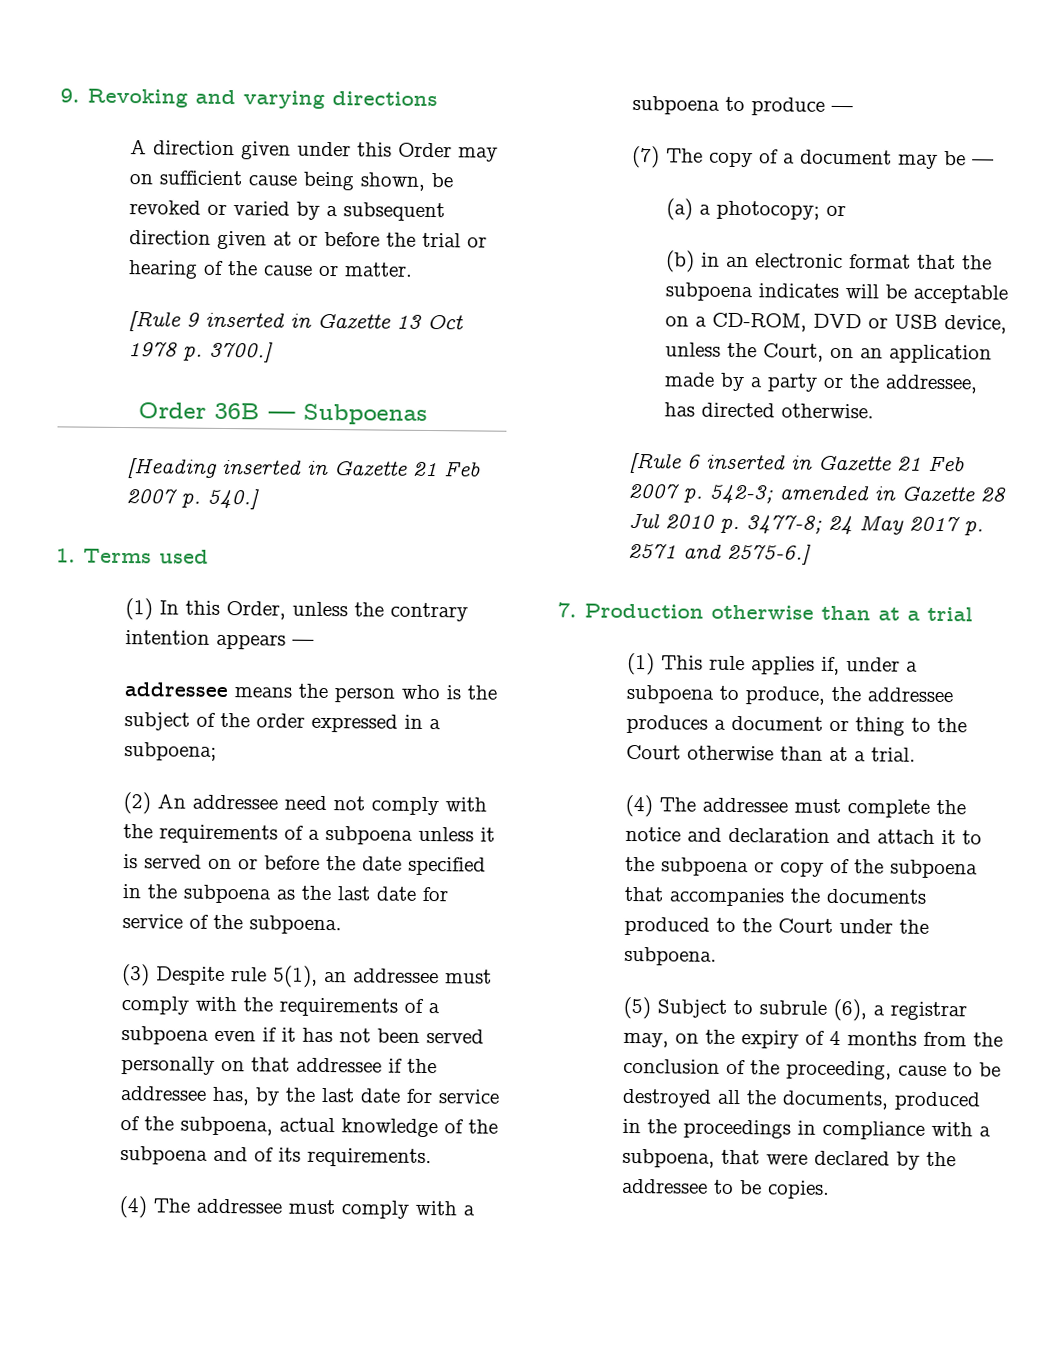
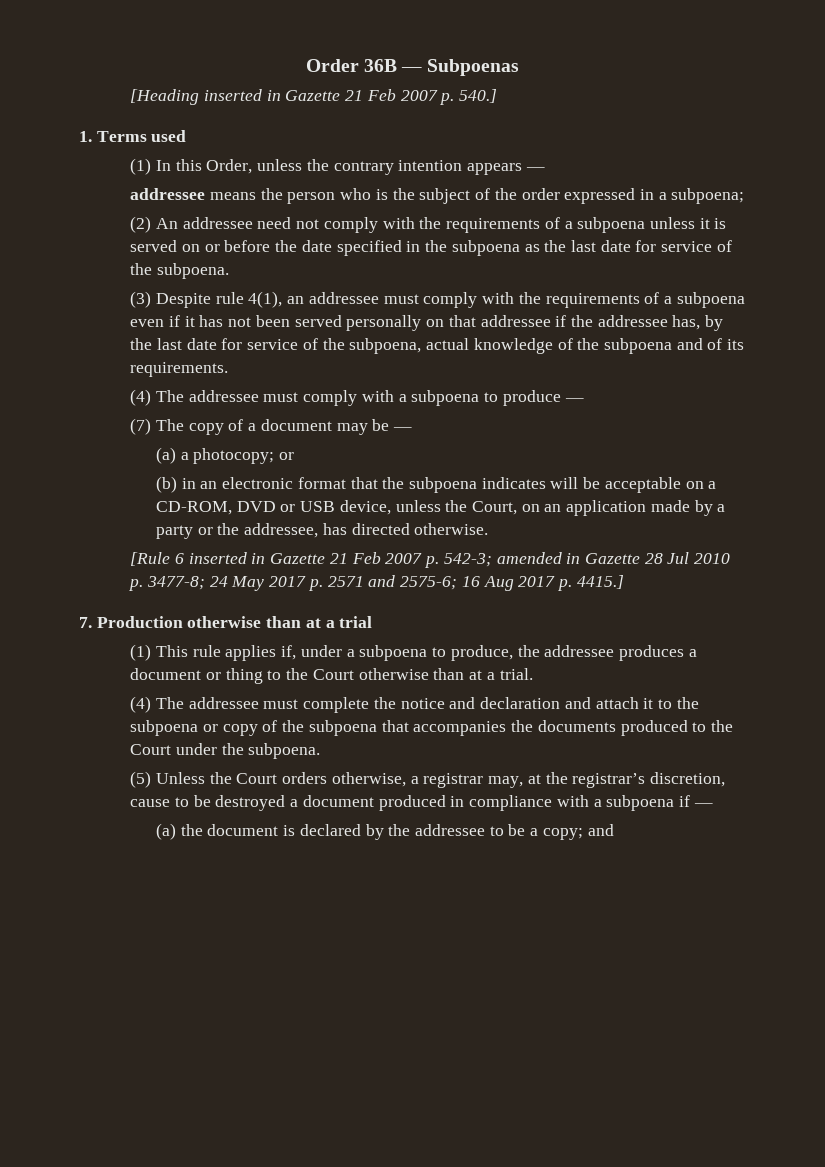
[60,88,438,109] [129,139,498,162] [128,170,453,191] [128,200,445,222] [128,230,487,250] [127,260,413,279] [127,310,464,332] [127,340,273,363] 9. Revoking and varying directions // A direction given under this Order may on sufficient cause being shown, be revoked or varied by a subsequent direction given at or before the trial or hearing of the cause or matter. // [Rule 9 inserted in Gazette 13 Oct 1978 p. 3700.] // -> (305, 65) none
[272,965,318,988] 5(1), -> [248,291,283,308] 4(1),
[726,542,811,565] 2575-6.] -> [400,575,624,591] 2575-6; 16 Aug 2017 p. 4415.]
[656,998,967,1022] [622,1029,1003,1049] [622,1058,1001,1080] [621,1088,981,1111] [621,1118,991,1140] [621,1148,808,1168] Subject to subrule (6), a registrar may, on the expiry of 4 months from the conclusion of the proceeding, cause to be destroyed all the documents, produced in the proceedings in compliance with a subpoena, that were -> [156,772,725,788] [130,795,713,811] [155,823,296,840] Unless the Court orders otherwise, a registrar may, at the registrar’s discretion, cause to be destroyed a document produced in compliance with a subpoena if — // (a) the document is
[766,1180,830,1199] copies. -> [530,824,614,840] a copy; and

